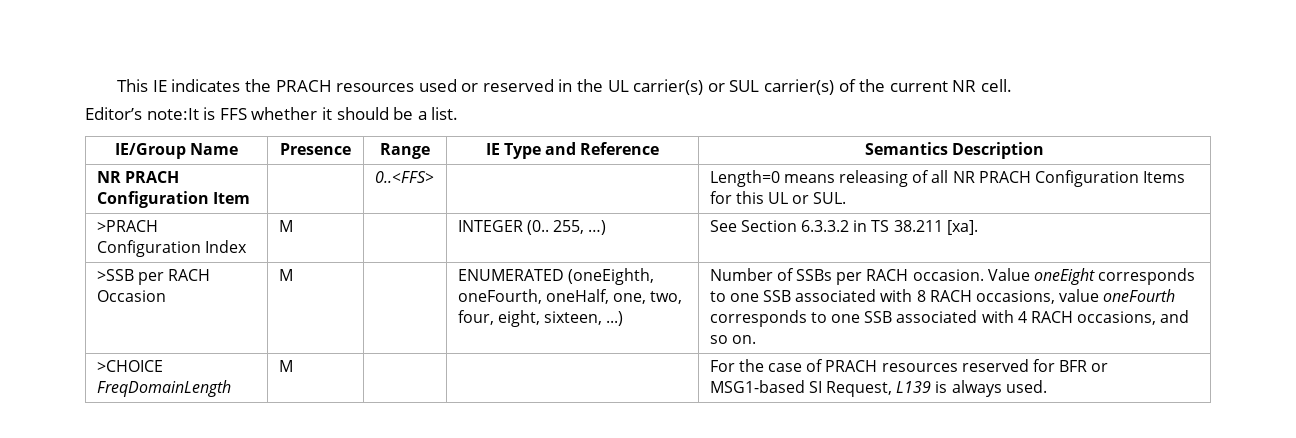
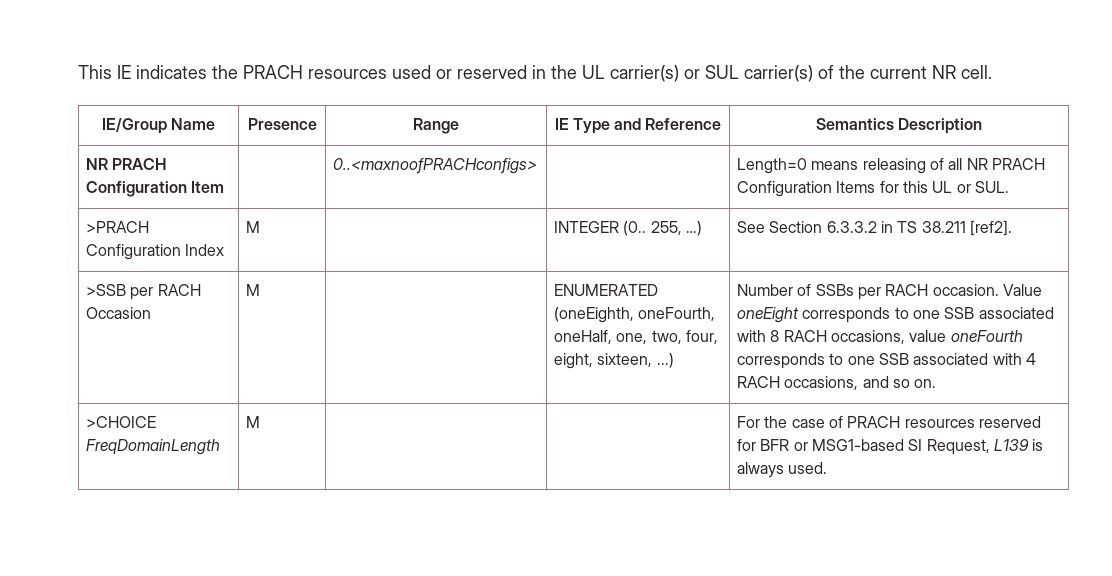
[85,107,459,120] // Editor’s note:It is FFS whether it should be a list. -> (992, 72) none
[374,171,434,183] 0..<FFS> -> [333,158,538,174] 0..<maxnoofPRACHconfigs>
[946,220,978,235] [xa]. -> [969,220,1012,236] [ref2].

